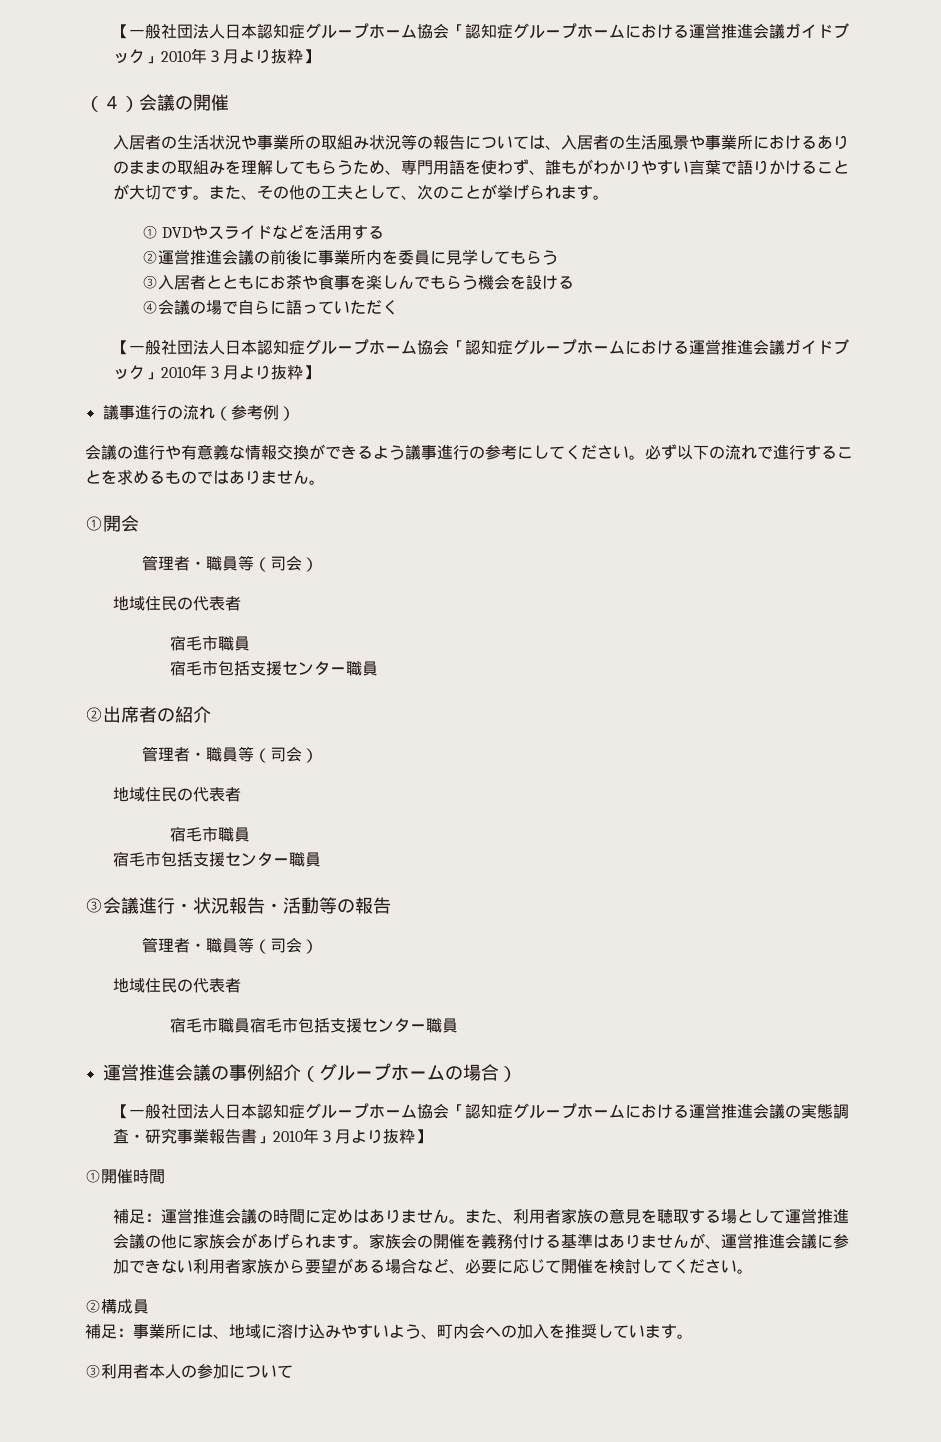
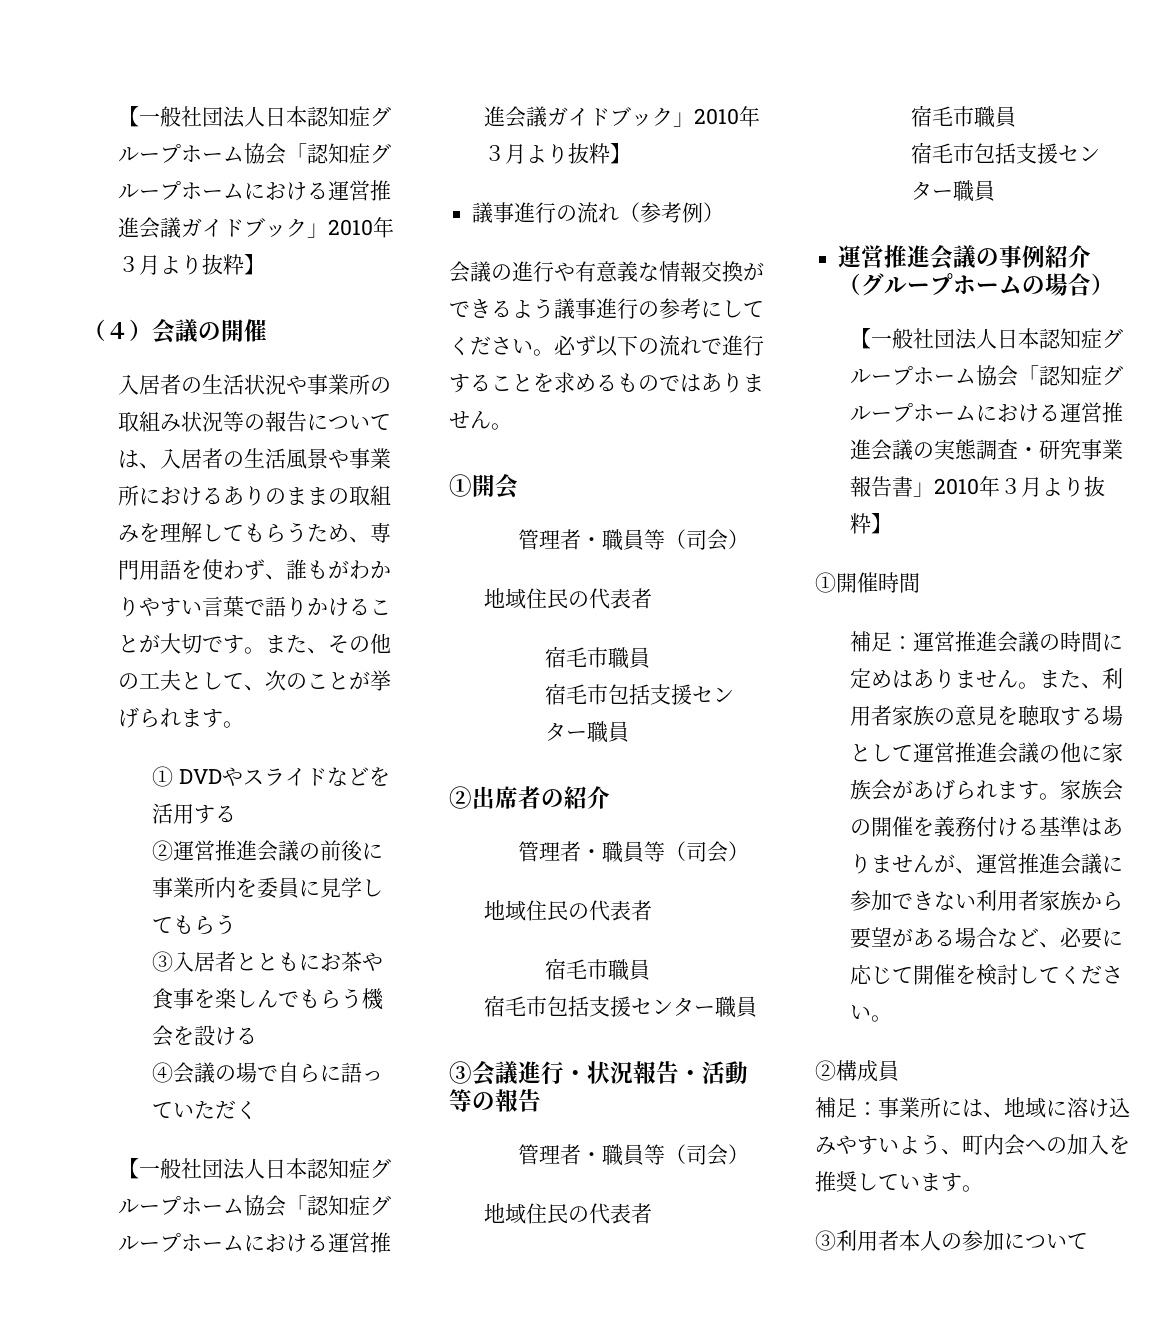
(250, 1025) none -> (1016, 116) //

